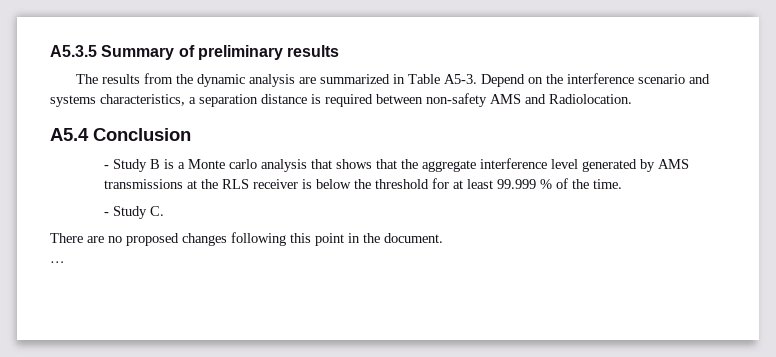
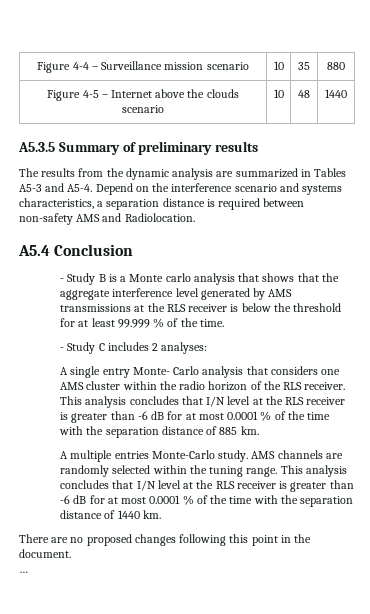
(50, 51) none -> [37,61,249,73] [273,61,284,70] [298,62,310,70] [327,62,345,70] [47,89,239,101] [122,105,164,113] [273,89,284,98] [298,90,310,98] [325,89,347,98] Figure 4-4 – Surveillance mission scenario | 10 | 35 | 880 // Figure 4-5 – Internet above the clouds scenario | 10 | 48 | 1440 //
[408,74,478,84] Table A5-3. -> [314,168,347,177] [19,183,93,192] Tables A5-3 and A5-4.
[149,206,164,216] C. -> [98,342,208,354] [60,366,341,378] [60,381,346,391] [60,396,346,408] [60,411,331,423] [59,426,259,438] [60,450,343,462] [60,465,347,477] [60,480,354,492] [60,495,354,507] [60,510,161,519] C includes 2 analyses: // A single entry Monte- Carlo analysis that considers one AMS cluster within the radio horizon of the RLS receiver. This analysis concludes that I/N level at the RLS receiver is greater than -6 dB for at most 0.0001 % of the time with the separation distance of 885 km. // A multiple entries Monte-Carlo study. AMS channels are randomly selected within the tuning range. This analysis concludes that I/N level at the RLS receiver is greater than -6 dB for at most 0.0001 % of the time with the separation distance of 1440 km.

